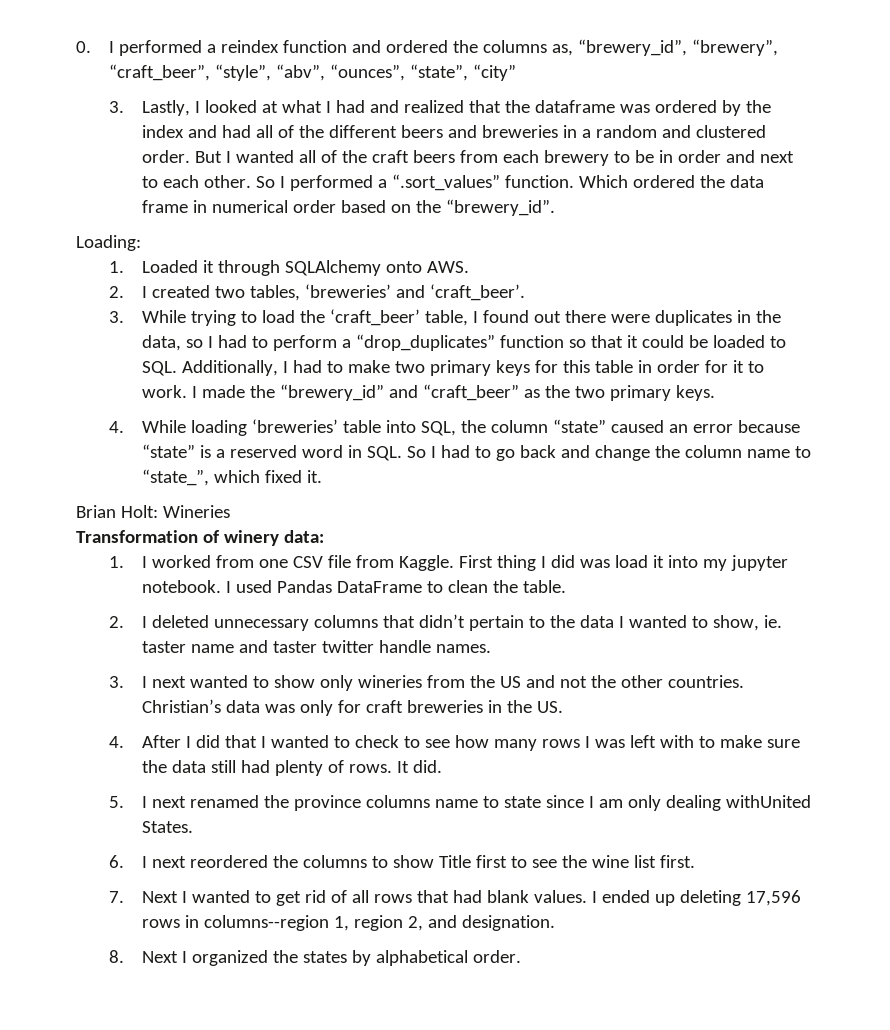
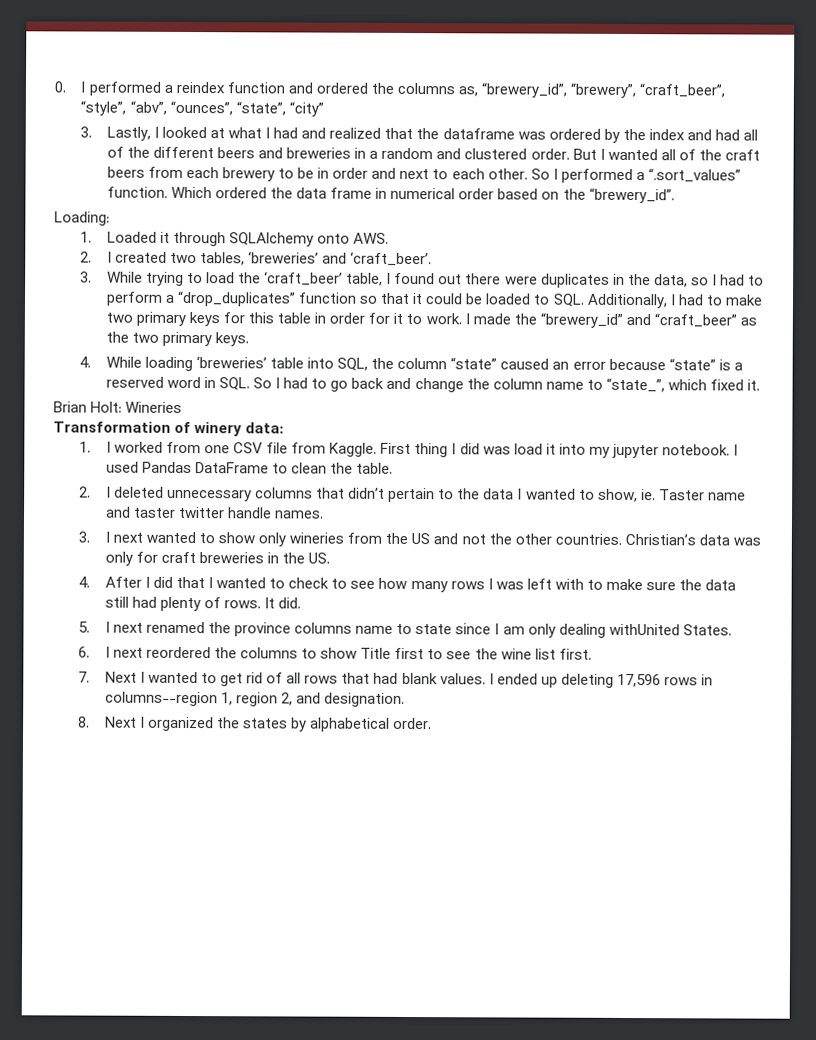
[142,641,187,653] taster -> [658,489,705,501] Taster

